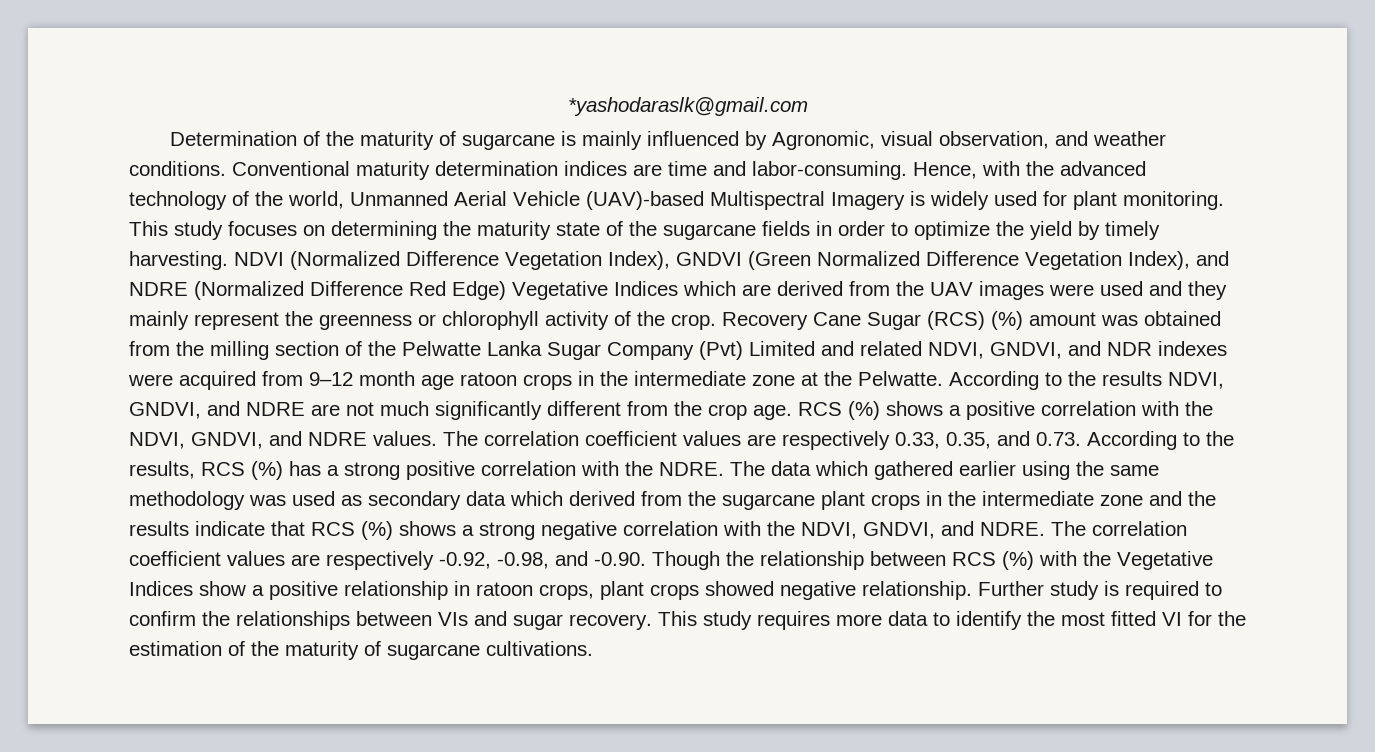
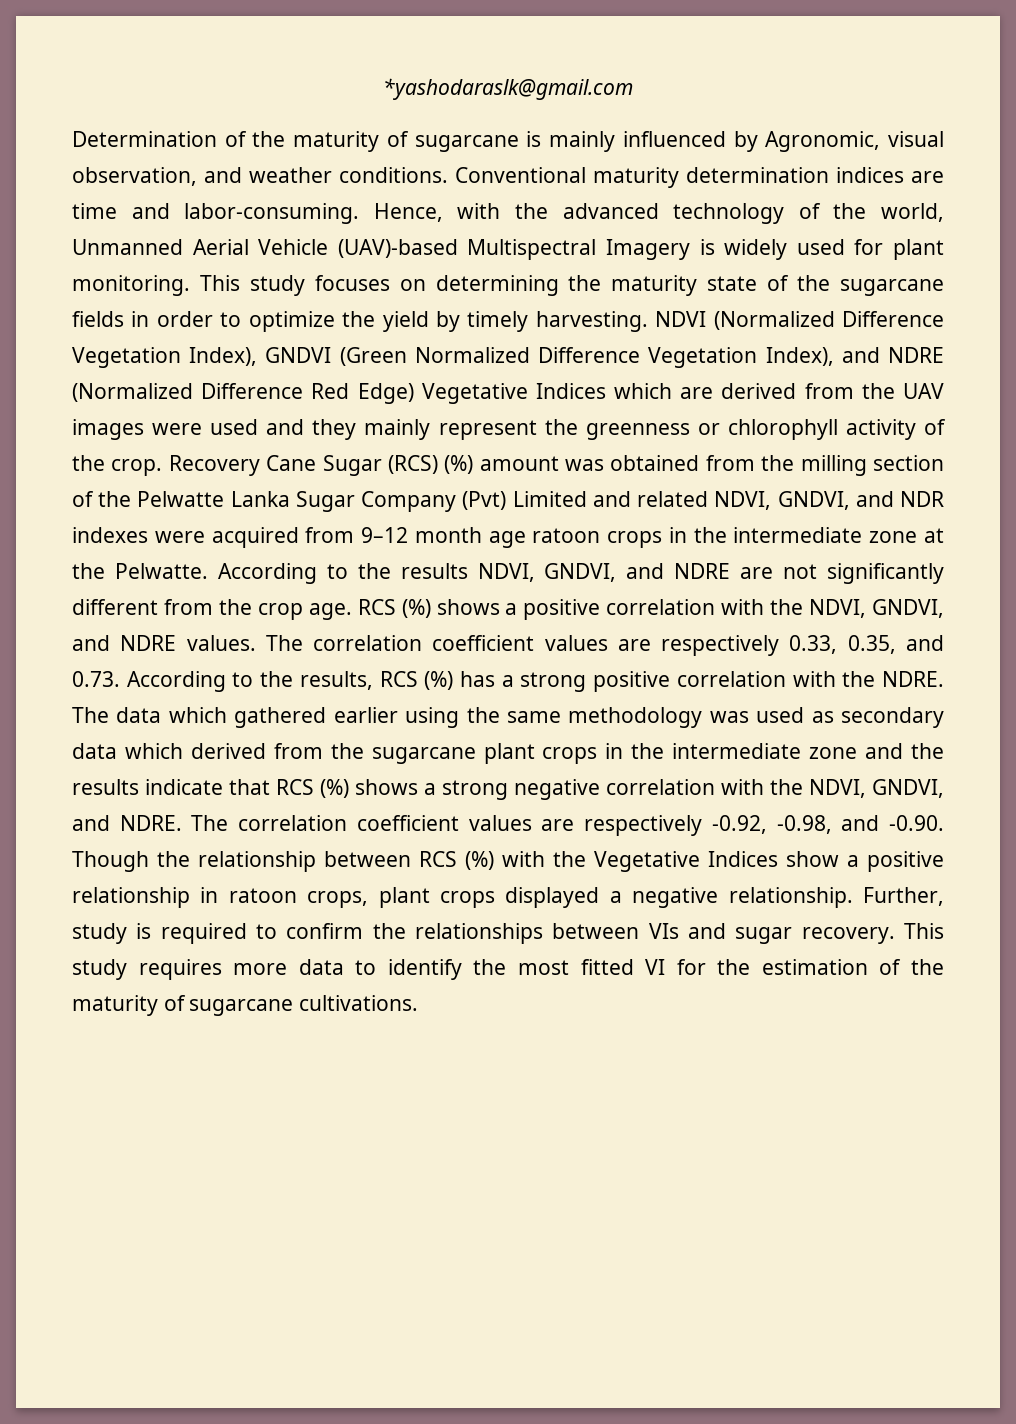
[380,401,429,416] much -> (818, 571) none
[705,581,774,596] showed -> [505,887,622,908] displayed a
[978,581,1044,596] Further -> [862,887,944,906] Further,

